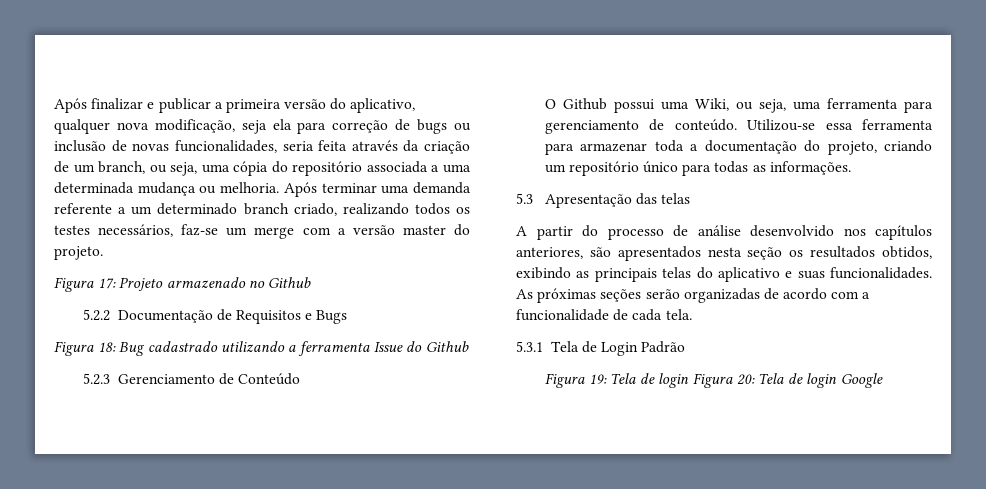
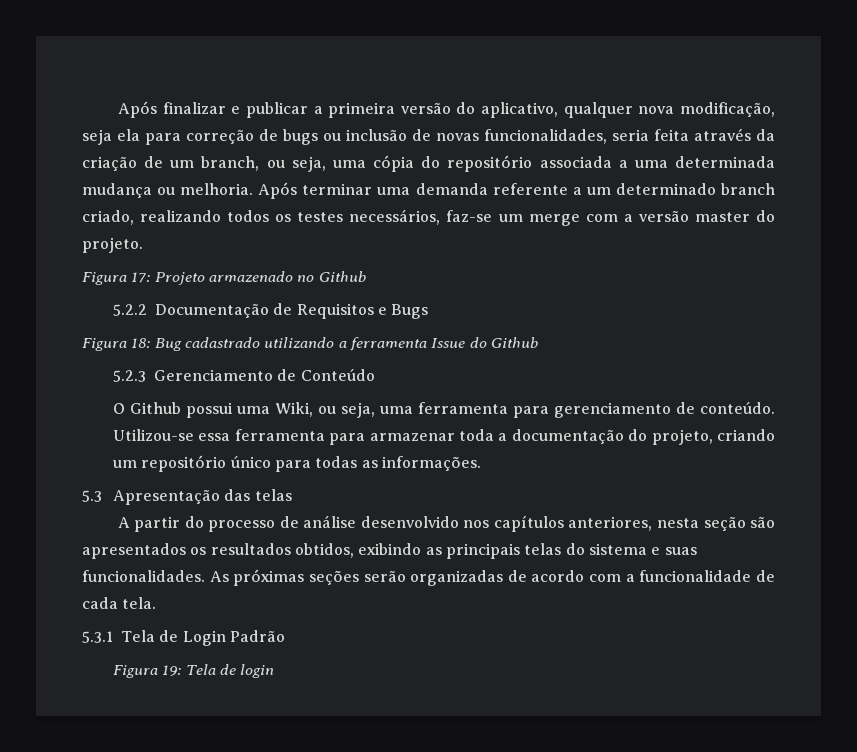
[589,246,783,261] são apresentados nesta seção -> [656,517,776,531] [82,543,186,559] nesta seção são apresentados
[717,267,780,282] aplicativo -> [588,543,647,555] sistema
[692,373,883,388] Figura 20: Tela de login Google -> (275, 671) none

